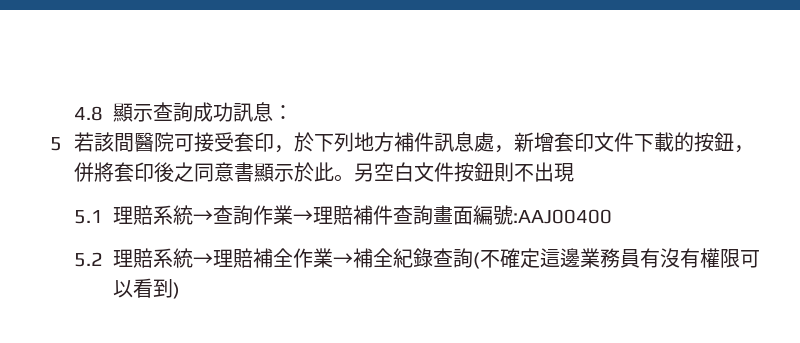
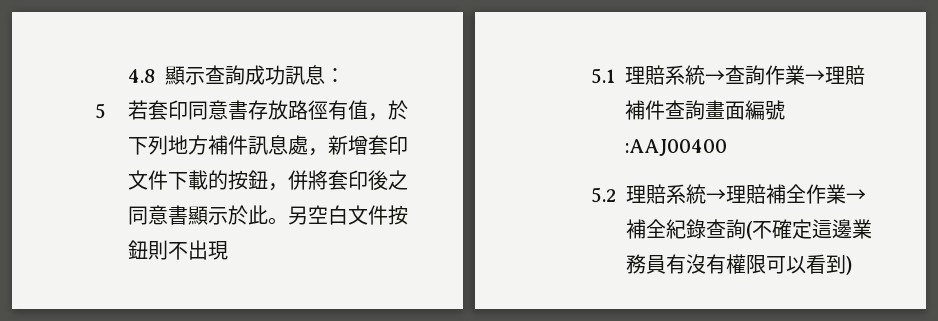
[93,132,274,152] 該間醫院可接受套印 -> [148,100,369,120] 套印同意書存放路徑有值

